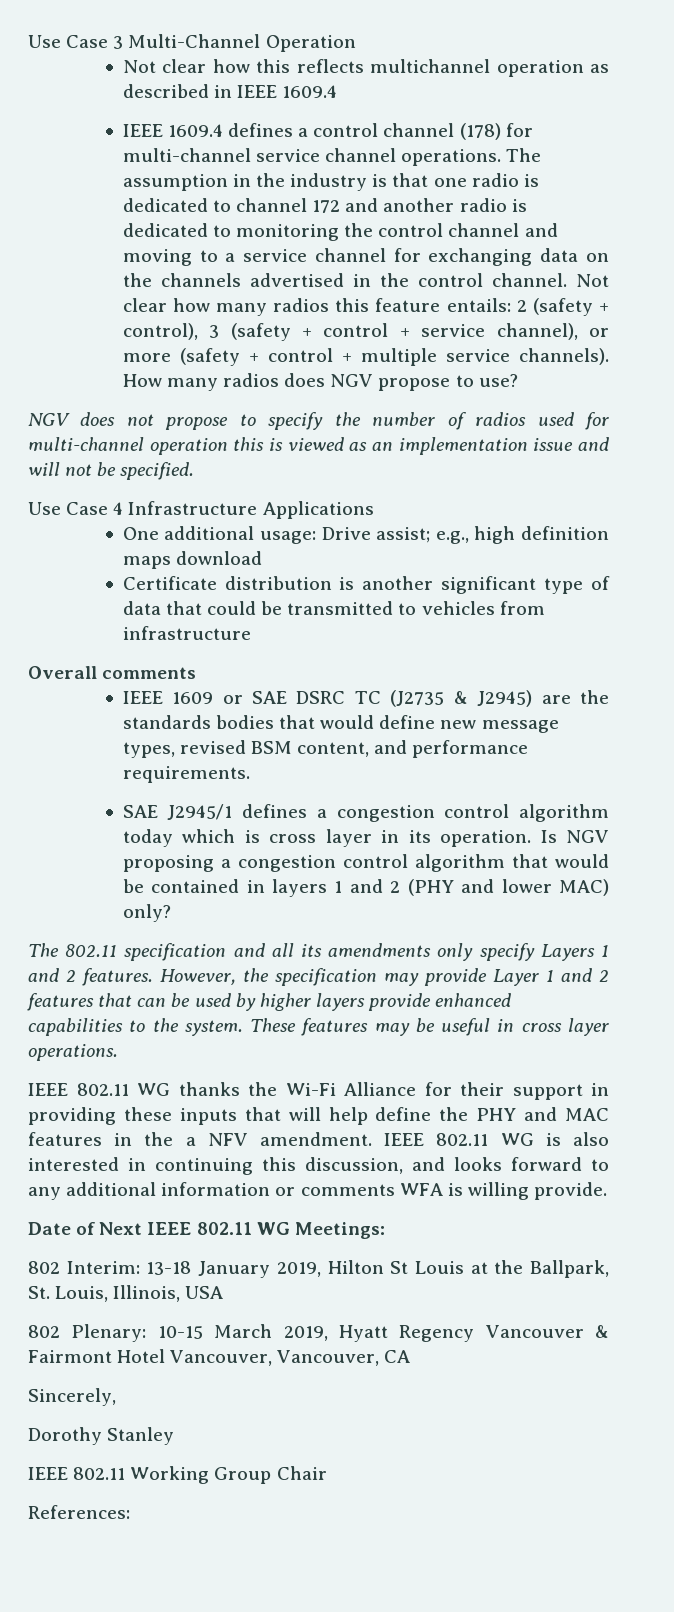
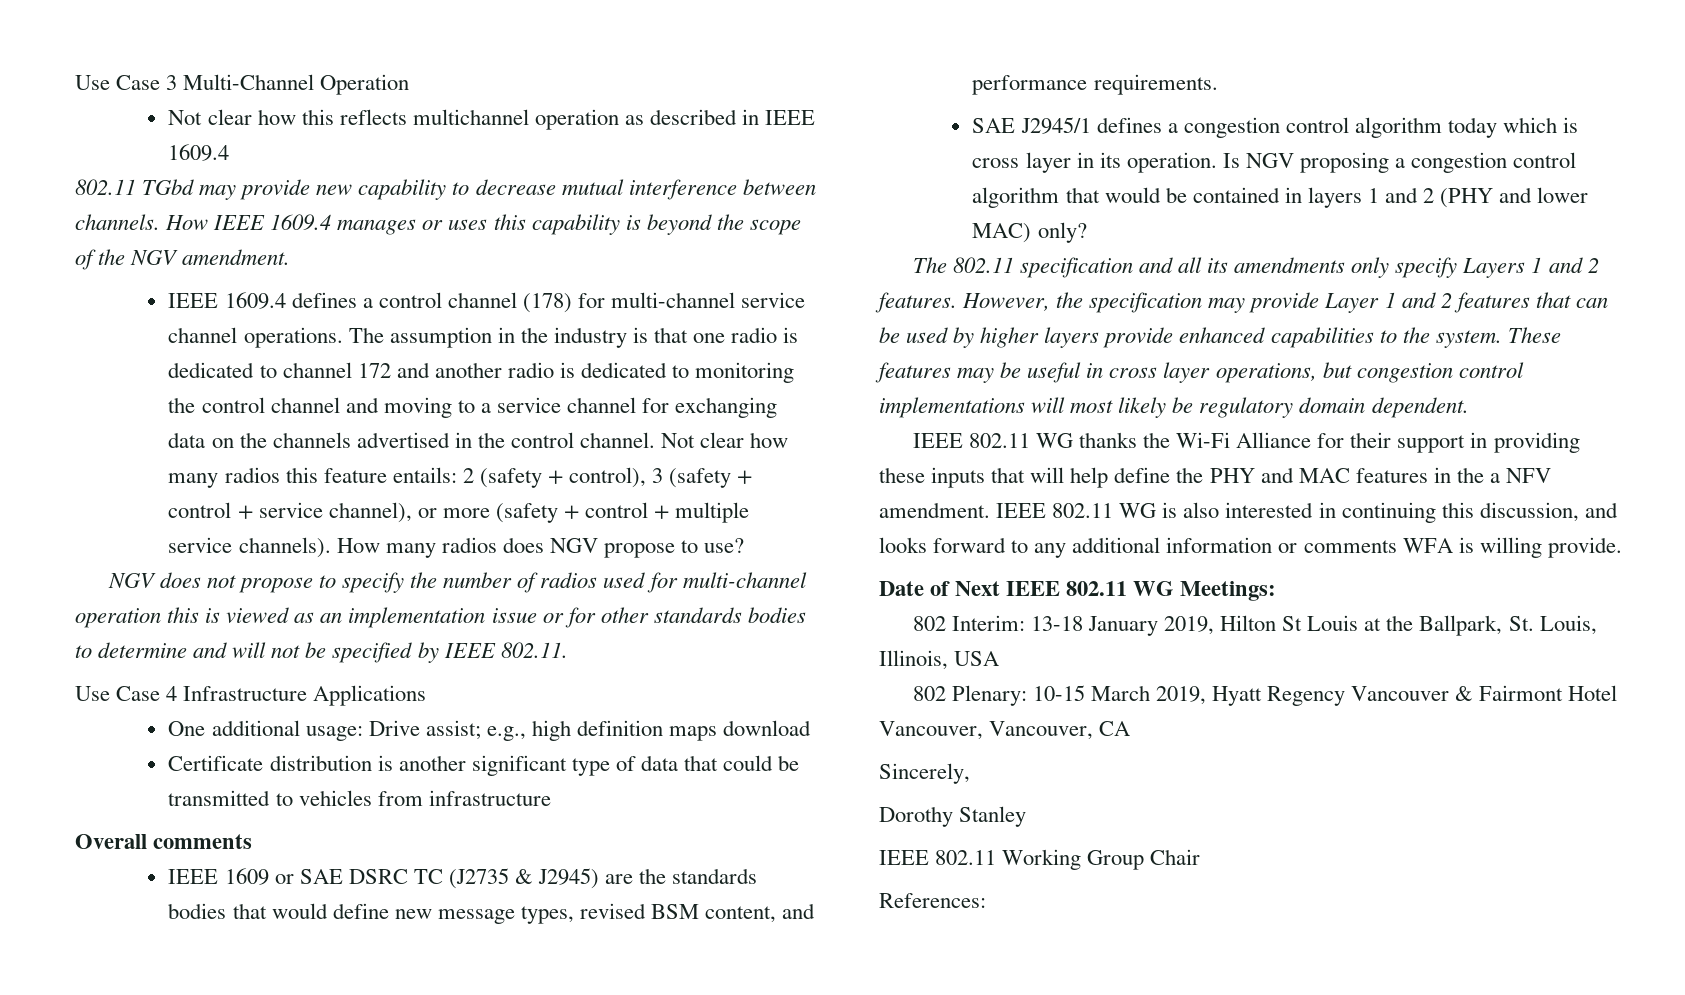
(338, 91) none -> [75,179,816,200] [75,214,801,235] [75,249,291,270] // 802.11 TGbd may provide new capability to decrease mutual interference between channels. How IEEE 1609.4 manages or uses this capability is beyond the scope of the NGV amendment.
[578,437,610,451] [28,462,195,480] and will not be specified. -> [542,607,806,628] [75,642,568,663] or for other standards bodies to determine and will not be specified by IEEE 802.11.
[28,1044,118,1061] operations. -> [1215,362,1524,383] [879,397,1469,418] operations, but congestion control implementations will most likely be regulatory domain dependent.

